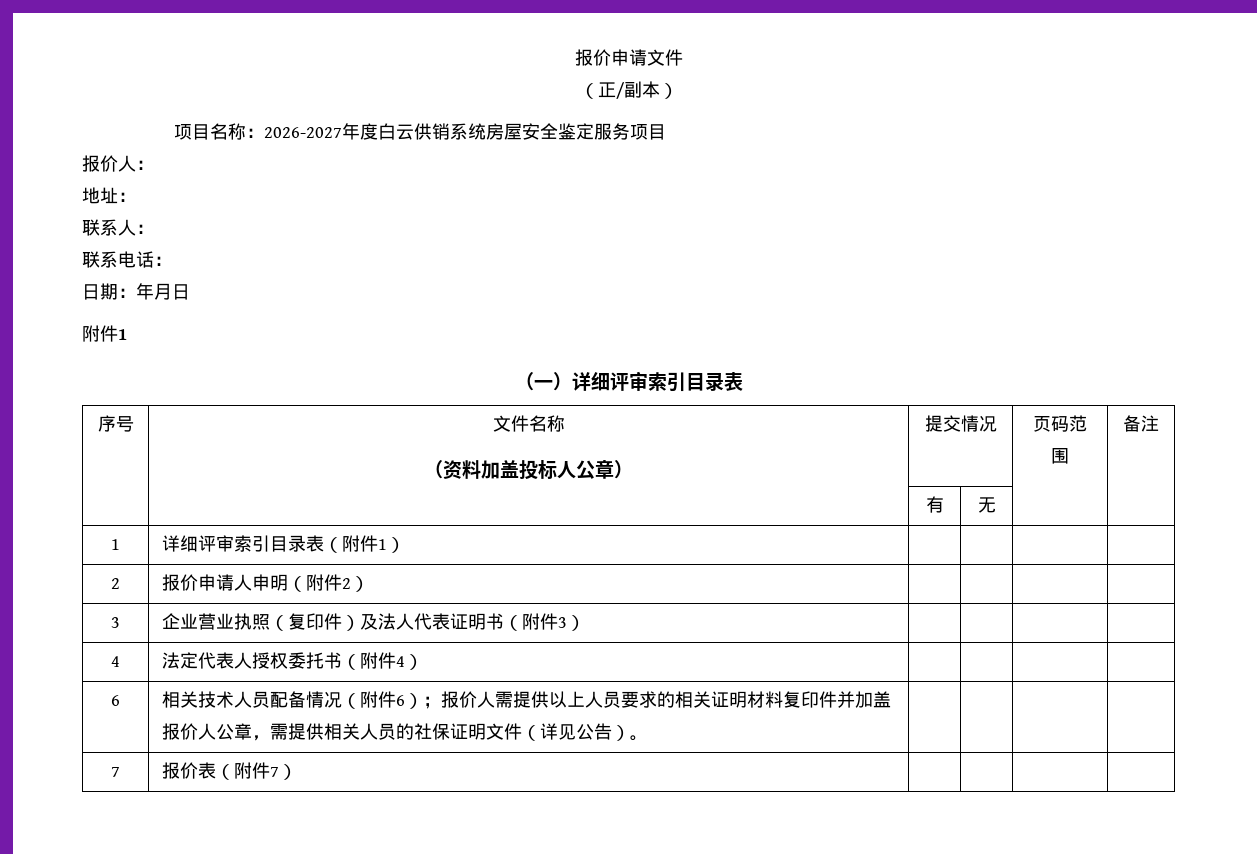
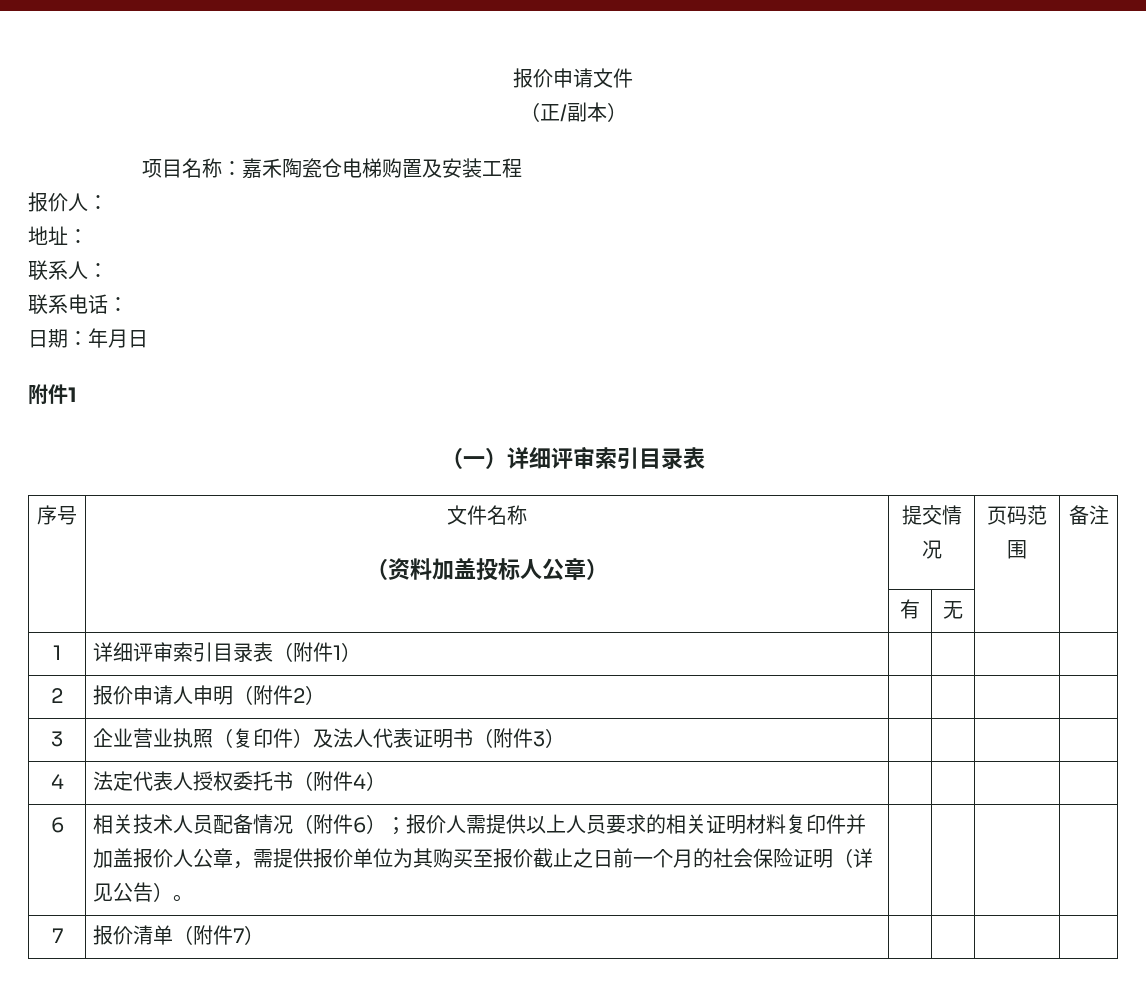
[263,123,666,140] 2026-2027年度白云供销系统房屋安全鉴定服务项目 -> [241,158,522,179] 嘉禾陶瓷仓电梯购置及安装工程
[324,723,523,740] 相关人员的社保证明文件 -> [313,848,834,868] 报价单位为其购买至报价截止之日前一个月的社会保险证明
[198,762,217,779] 表 -> [133,925,174,945] 清单

